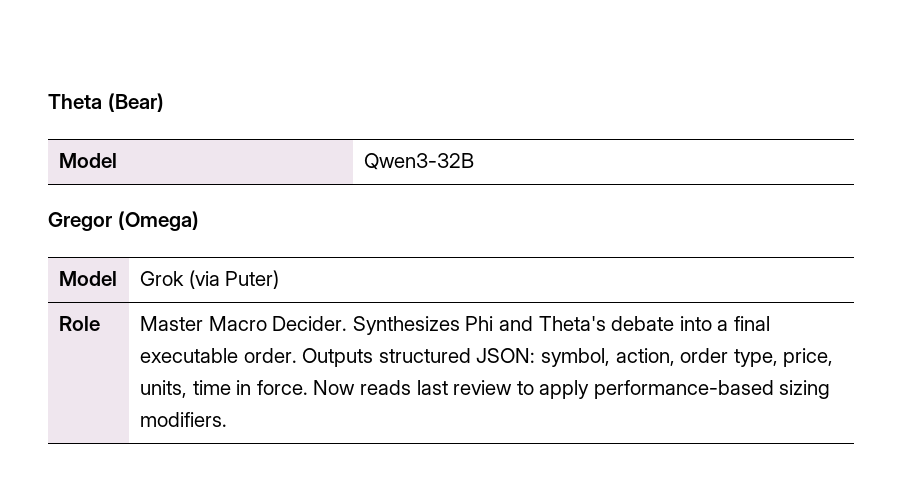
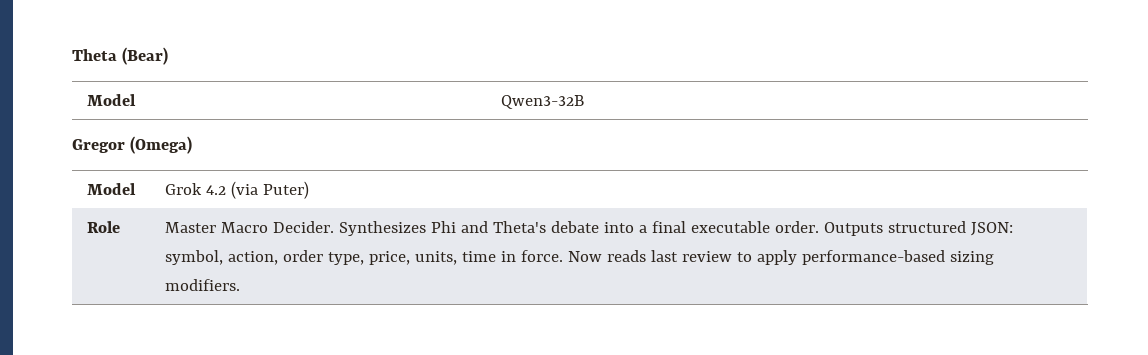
(185, 278) none -> [205,185,226,195] 4.2

